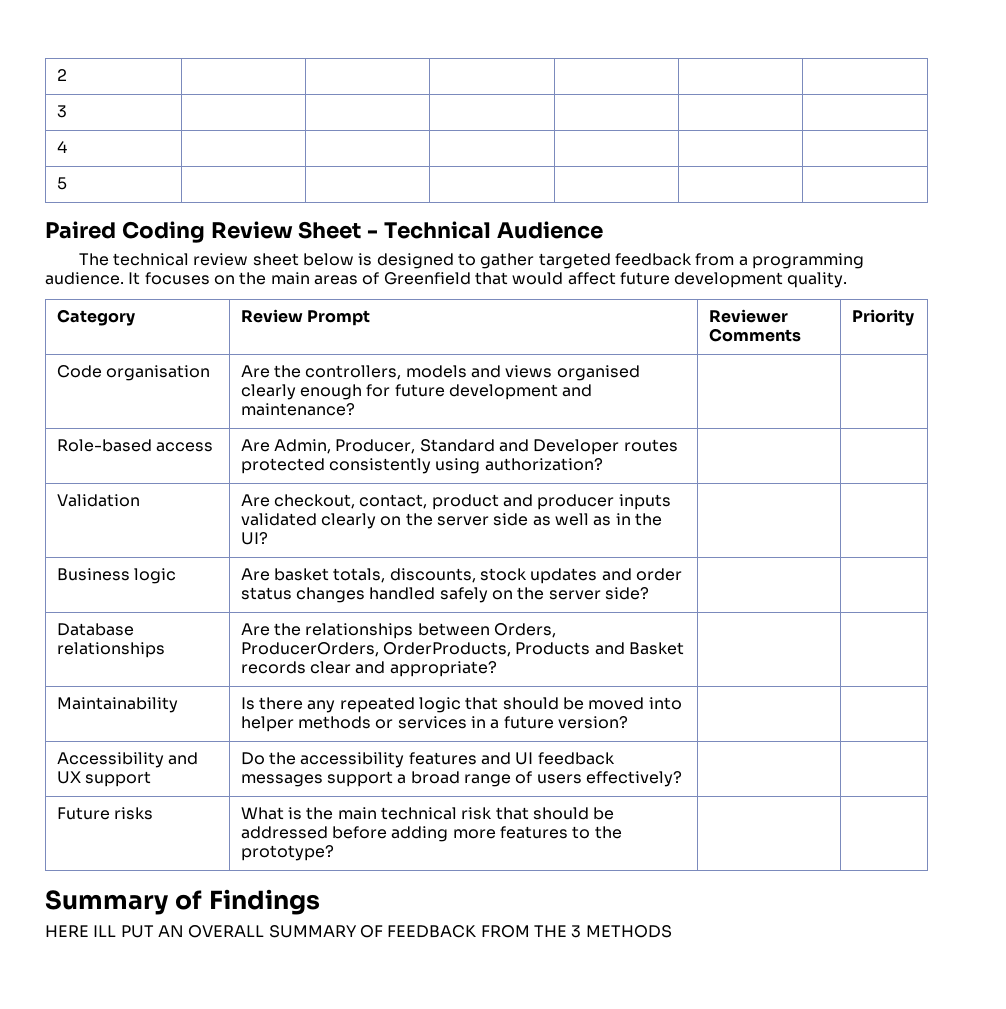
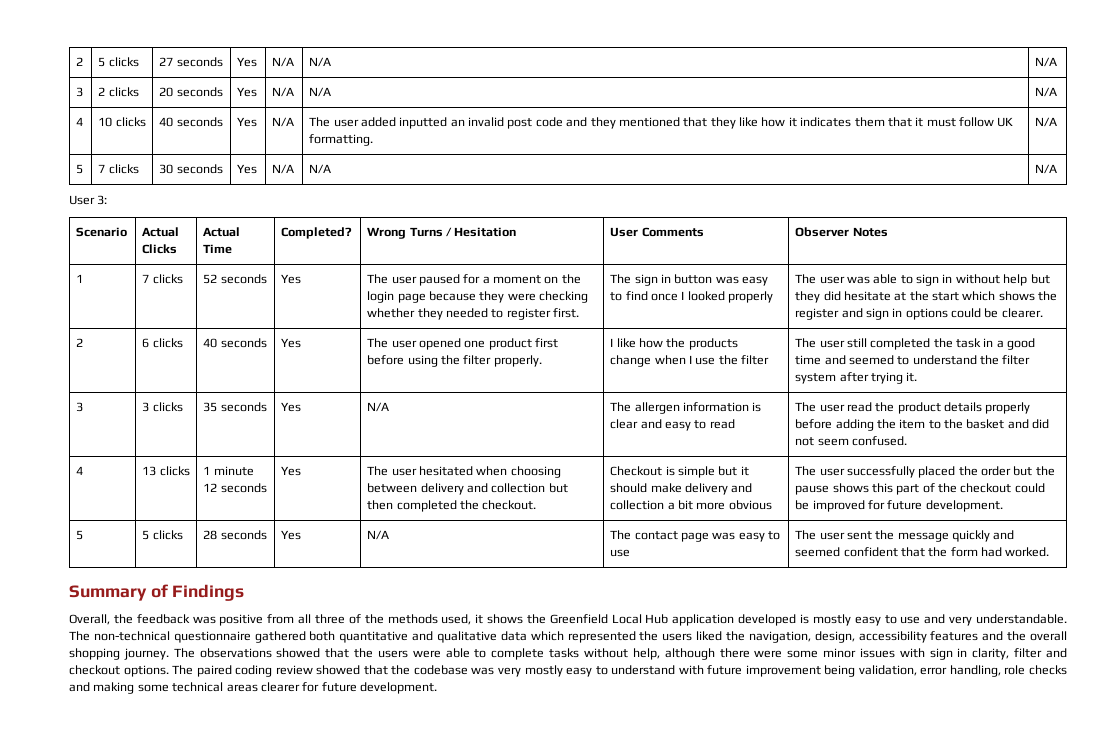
[56,69,67,81] [56,105,67,118] [56,141,67,153] [56,177,67,190] [45,221,603,243] [78,253,864,269] [45,272,848,288] [56,309,135,326] [240,309,370,326] [708,309,788,323] [708,328,801,342] [851,309,914,326] [56,365,210,381] [240,365,640,381] [240,384,593,400] [240,403,355,416] [56,439,213,452] [240,439,678,455] [240,458,603,474] [56,494,140,507] [240,494,671,510] [240,513,662,529] [240,532,268,545] [56,568,176,584] [240,568,682,584] [240,587,649,603] [56,623,134,636] [56,642,165,658] [240,623,556,639] [240,642,684,657] [240,661,497,677] [56,697,178,713] [240,697,682,713] [240,716,628,732] [56,752,198,768] [56,771,151,787] [240,752,615,768] [240,771,682,787] [56,807,153,820] [240,807,615,820] [240,826,622,842] [240,845,334,861] [45,889,320,915] [45,925,672,938] 2 | | | | | | // 3 | | | | | | // 4 | | | | | | // 5 | | | | | | // Paired Coding Review Sheet - Technical Audience // The technical review sheet below is designed to gather targeted feedback from a programming audience. It focuses on the main areas of Greenfield that would affect future development quality. // Category | Review Prompt | Reviewer Comments | Priority // Code organisation | Are the controllers, models and views organised clearly enough for future development and maintenance? | | // Role-based access | Are Admin, Producer, Standard and Developer routes protected consistently using authorization? | | // Validation | Are checkout, contact, product and producer inputs validated clearly on the server side as well as in the UI? | | // Business logic | Are basket totals, discounts, stock updates and order status changes handled safely on the server side? | | // Database relationships | Are the relationships between Orders, ProducerOrders, OrderProducts, Products and Basket records clear and appropriate? | | // Maintainability | Is there any repeated logic that should be moved into helper methods or services in a future version? | | // Accessibility and UX support | Do the accessibility features and UI feedback messages support a broad range of users effectively? | | // Future risks | What is the main technical risk that should be addressed before adding more features to the prototype? | | // Summary of Findings // HERE ILL PUT AN OVERALL SUMMARY OF FEEDBACK FROM THE 3 METHODS -> [76,57,84,66] [98,57,139,67] [159,57,223,67] [237,57,258,67] [272,57,295,67] [309,57,332,67] [1035,57,1058,67] [76,87,84,97] [98,87,139,97] [159,87,223,97] [237,87,258,97] [272,87,295,97] [309,87,332,97] [1035,87,1058,97] [76,117,84,126] [98,117,146,127] [159,117,223,127] [237,117,258,127] [272,117,295,127] [309,117,1014,129] [309,134,374,146] [1035,117,1058,127] [76,164,84,174] [98,164,139,174] [159,164,223,174] [237,164,258,174] [272,164,295,174] [309,164,332,174] [1035,164,1058,174] [69,195,108,205] [76,227,128,237] [142,227,180,237] [142,244,178,254] [203,227,241,237] [203,244,233,254] [281,227,353,239] [367,227,517,239] [610,227,704,237] [795,227,888,237] [76,274,84,283] [142,274,183,284] [203,274,267,284] [281,274,302,284] [367,274,581,286] [367,291,589,303] [367,308,580,320] [610,274,769,286] [610,291,774,303] [795,274,1050,286] [795,291,1058,303] [795,308,1043,320] [76,338,84,347] [142,338,183,348] [203,338,267,348] [281,338,302,348] [367,338,559,350] [367,355,542,367] [610,338,738,350] [610,355,770,367] [795,338,1036,350] [795,355,1031,365] [795,372,918,384] [76,402,84,412] [142,402,183,412] [203,402,267,412] [281,402,302,412] [367,402,390,412] [610,402,762,414] [610,419,735,431] [795,402,1031,414] [795,419,1050,431] [795,436,907,446] [76,466,84,475] [142,466,190,476] [203,466,254,476] [203,483,267,493] [281,466,302,476] [367,466,561,478] [367,483,568,495] [367,500,537,512] [610,466,749,478] [610,483,753,495] [610,500,772,510] [795,466,1055,478] [795,483,1045,495] [795,500,1003,512] [76,530,84,540] [142,530,183,540] [203,530,267,540] [281,530,302,540] [367,530,390,540] [610,530,781,542] [610,549,631,557] [795,530,1015,542] [795,547,1050,557] [69,584,245,601] [69,614,1067,626] [69,631,1068,643] [69,648,1067,660] [69,665,1067,677] [69,682,437,694] 2 | 5 clicks | 27 seconds | Yes | N/A | N/A | N/A // 3 | 2 clicks | 20 seconds | Yes | N/A | N/A | N/A // 4 | 10 clicks | 40 seconds | Yes | N/A | The user added inputted an invalid post code and they mentioned that they like how it indicates them that it must follow UK formatting. | N/A // 5 | 7 clicks | 30 seconds | Yes | N/A | N/A | N/A // User 3: // Scenario | Actual Clicks | Actual Time | Completed? | Wrong Turns / Hesitation | User Comments | Observer Notes // 1 | 7 clicks | 52 seconds | Yes | The user paused for a moment on the login page because they were checking whether they needed to register first. | The sign in button was easy to find once I looked properly | The user was able to sign in without help but they did hesitate at the start which shows the register and sign in options could be clearer. // 2 | 6 clicks | 40 seconds | Yes | The user opened one product first before using the filter properly. | I like how the products change when I use the filter | The user still completed the task in a good time and seemed to understand the filter system after trying it. // 3 | 3 clicks | 35 seconds | Yes | N/A | The allergen information is clear and easy to read | The user read the product details properly before adding the item to the basket and did not seem confused. // 4 | 13 clicks | 1 minute 12 seconds | Yes | The user hesitated when choosing between delivery and collection but then completed the checkout. | Checkout is simple but it should make delivery and collection a bit more obvious | The user successfully placed the order but the pause shows this part of the checkout could be improved for future development. // 5 | 5 clicks | 28 seconds | Yes | N/A | The contact page was easy to use | The user sent the message quickly and seemed confident that the form had worked. // Summary of Findings // Overall, the feedback was positive from all three of the methods used, it shows the Greenfield Local Hub application developed is mostly easy to use and very understandable. The non-technical questionnaire gathered both quantitative and qualitative data which represented the users liked the navigation, design, accessibility features and the overall shopping journey. The observations showed that the users were able to complete tasks without help, although there were some minor issues with sign in clarity, filter and checkout options. The paired coding review showed that the codebase was very mostly easy to understand with future improvement being validation, error handling, role checks and making some technical areas clearer for future development.

